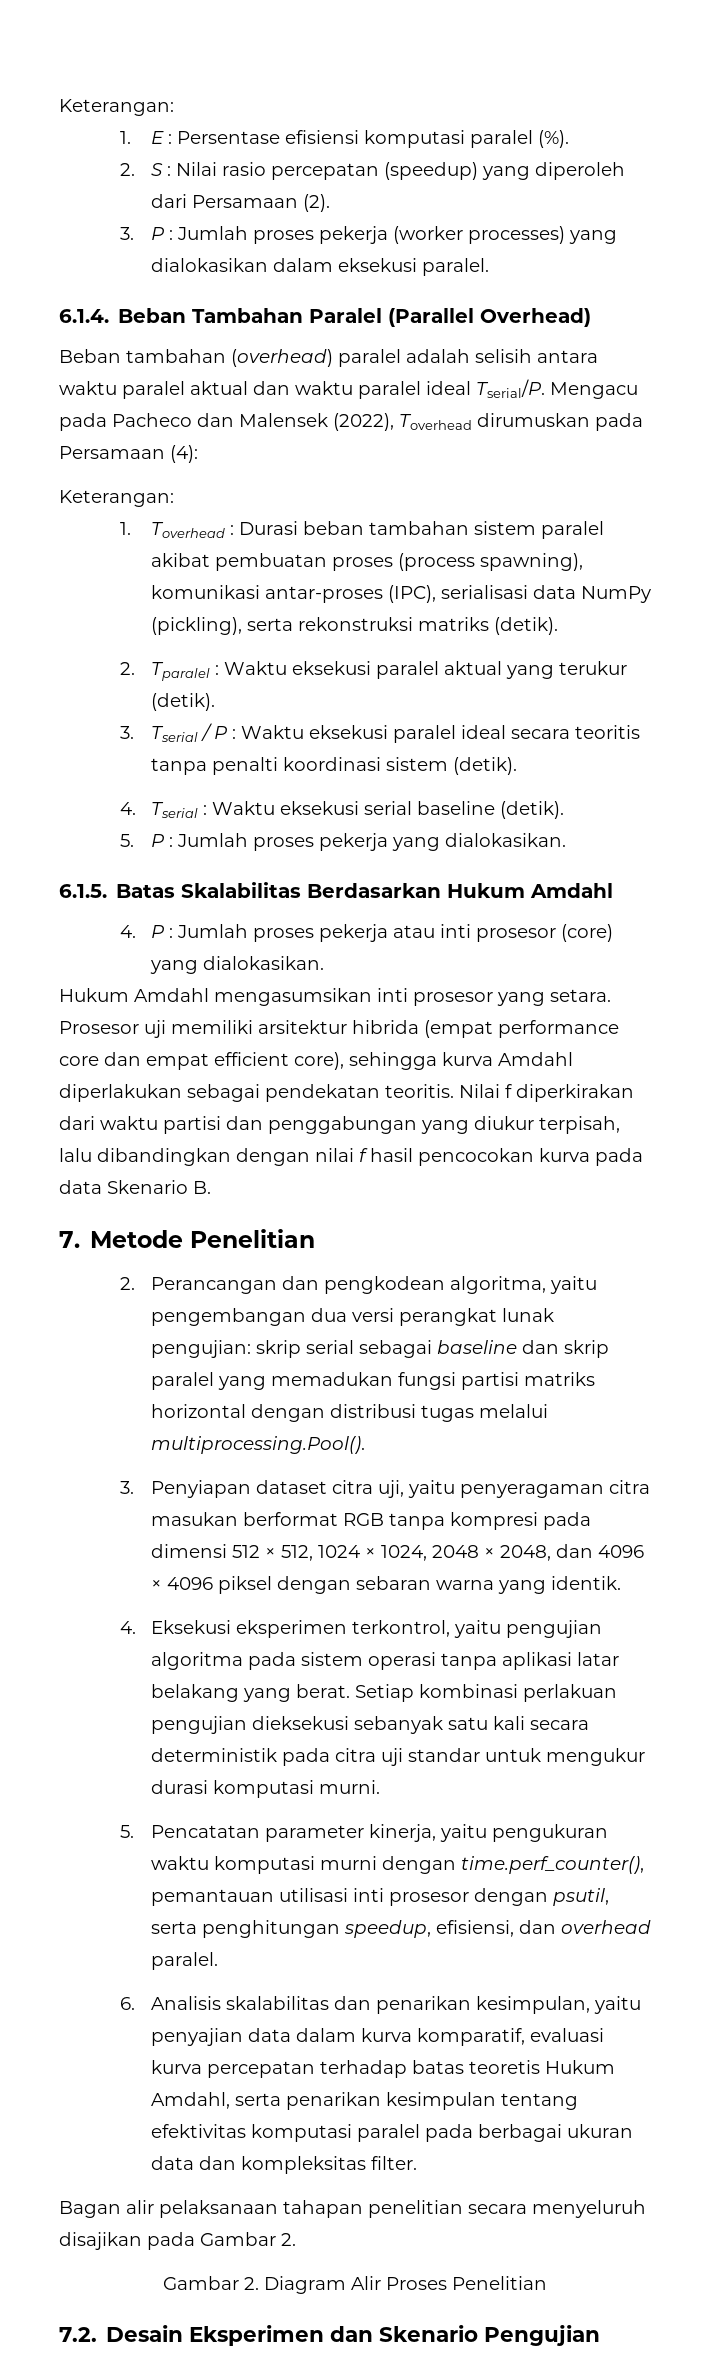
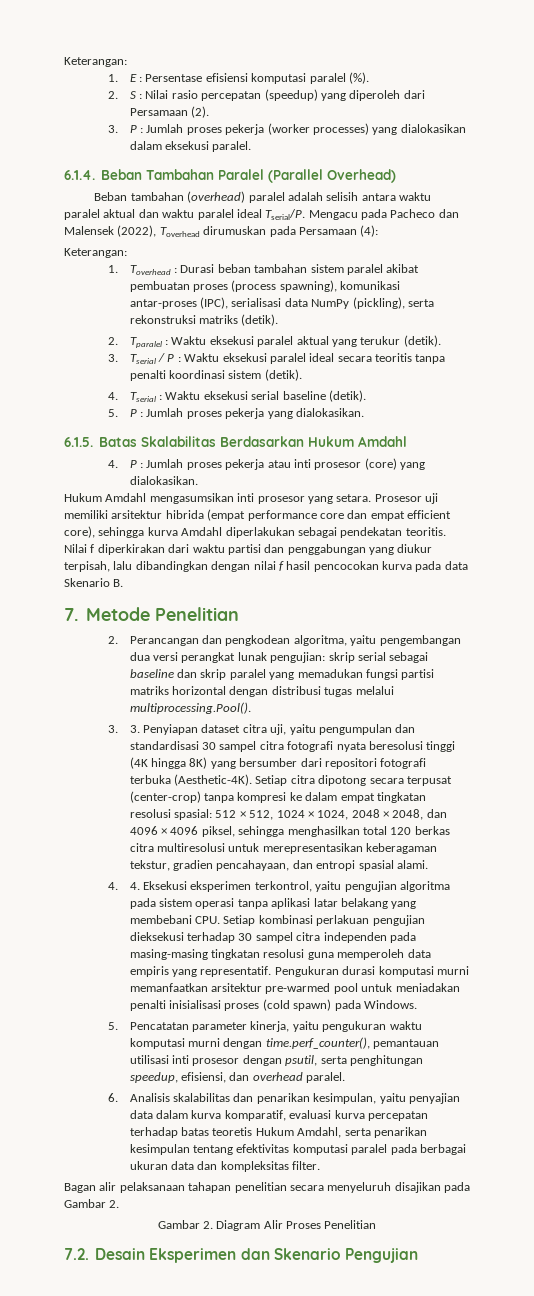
(135, 1487) none -> [129,725,140,733] 3.
[459,1480,650,1498] [150,1512,591,1530] [150,1544,227,1558] penyeragaman citra masukan berformat RGB tanpa kompresi pada dimensi -> [318,724,416,735] [129,741,456,752] [129,757,427,769] [129,774,452,786] [129,791,426,803] [129,809,212,820] pengumpulan dan standardisasi 30 sampel citra fotografi nyata beresolusi tinggi (4K hingga 8K) yang bersumber dari repositori fotografi terbuka (Aesthetic-4K). Setiap citra dipotong secara terpusat (center-crop) tanpa kompresi ke dalam empat tingkatan resolusi spasial:
[217,1576,621,1594] [120,1621,137,1634] piksel dengan sebaran warna yang identik. // 4. -> [201,826,450,837] [129,843,438,854] [129,860,428,871] [107,882,140,890] piksel, sehingga menghasilkan total 120 berkas citra multiresolusi untuk merepresentasikan keberagaman tekstur, gradien pencahayaan, dan entropi spasial alami. // 4. 4.
[295,1684,350,1698] berat. -> [129,915,220,924] membebani CPU.
[353,1716,589,1734] [150,1748,645,1766] [150,1780,380,1798] sebanyak satu kali secara deterministik pada citra uji standar untuk mengukur durasi komputasi murni. -> [186,932,416,943] [129,949,431,960] [129,966,469,977] [129,983,460,994] [129,999,417,1011] terhadap 30 sampel citra independen pada masing-masing tingkatan resolusi guna memperoleh data empiris yang representatif. Pengukuran durasi komputasi murni memanfaatkan arsitektur pre-warmed pool untuk meniadakan penalti inisialisasi proses (cold spawn) pada Windows.

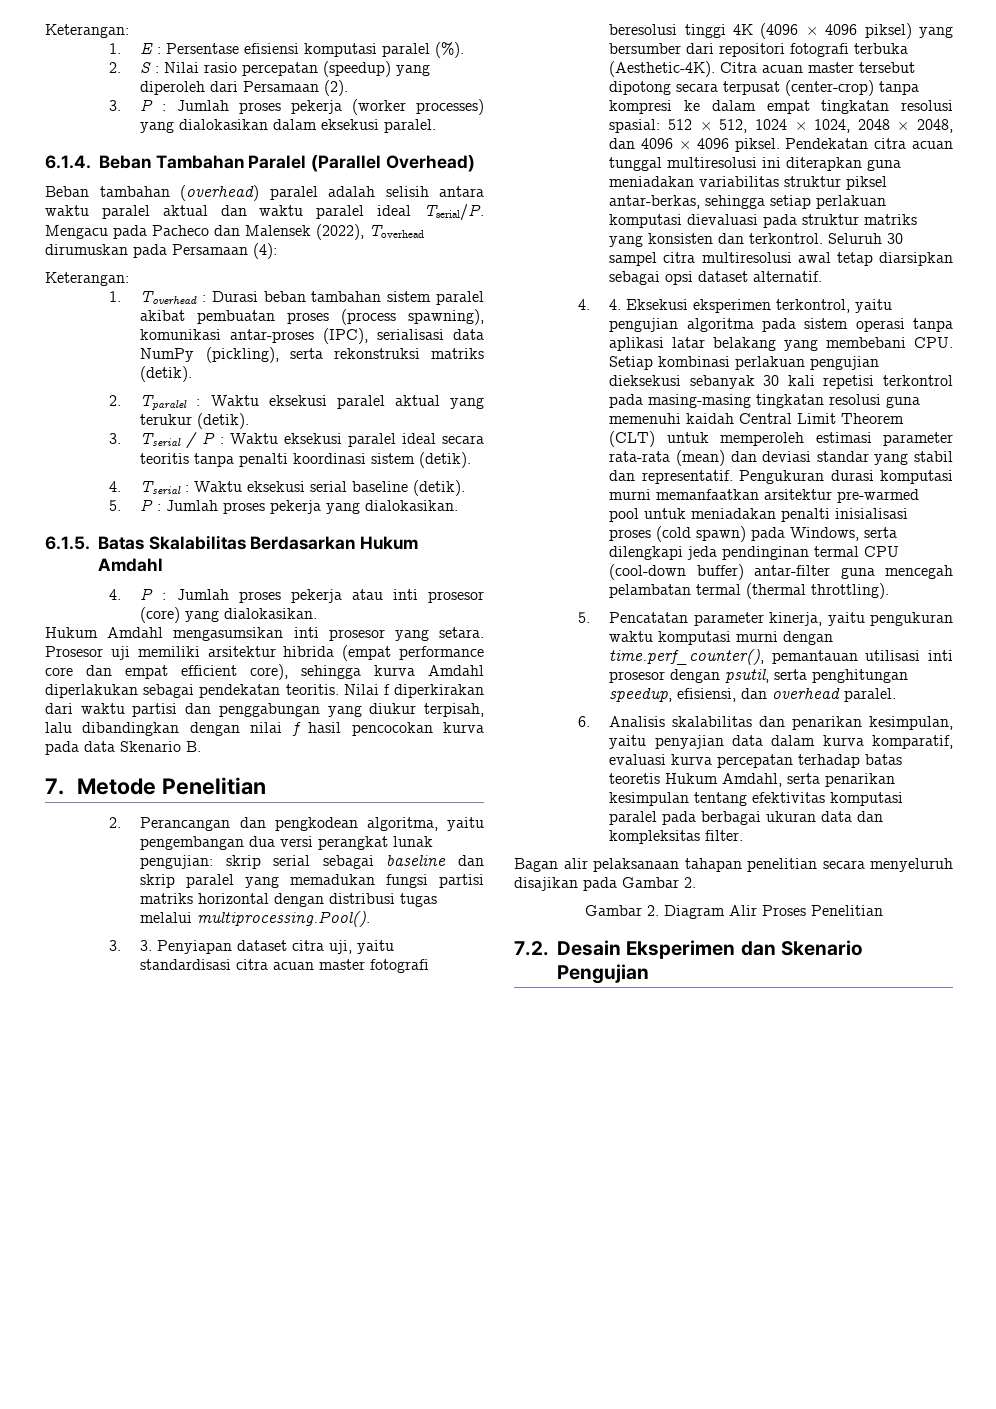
[318,724,416,735] [129,741,456,752] [129,757,208,769] pengumpulan dan standardisasi 30 sampel citra fotografi nyata beresolusi tinggi (4K hingga 8K) -> [140,959,430,973] [609,23,912,39] standardisasi citra acuan master fotografi beresolusi tinggi 4K (4096 × 4096 piksel)
[255,775,315,786] Setiap citra -> [720,62,916,73] Citra acuan master tersebut
[201,826,450,837] [129,843,438,854] [129,860,428,871] piksel, sehingga menghasilkan total 120 berkas citra multiresolusi untuk merepresentasikan keberagaman tekstur, gradien pencahayaan, dan entropi spasial alami. -> [734,138,953,152] [609,157,902,171] [609,176,888,190] [609,195,887,209] [609,214,918,228] [609,233,904,247] [609,252,953,266] [609,271,823,285] piksel. Pendekatan citra acuan tunggal multiresolusi ini diterapkan guna meniadakan variabilitas struktur piksel antar-berkas, sehingga setiap perlakuan komputasi dievaluasi pada struktur matriks yang konsisten dan terkontrol. Seluruh 30 sampel citra multiresolusi awal tetap diarsipkan sebagai opsi dataset alternatif.
[186,932,387,943] terhadap 30 sampel citra independen -> [689,375,953,389] sebanyak 30 kali repetisi terkontrol
[337,949,431,960] [129,966,197,977] memperoleh data empiris yang -> [609,413,905,424] [609,431,953,447] [609,450,953,466] [609,470,636,481] memenuhi kaidah Central Limit Theorem (CLT) untuk memperoleh estimasi parameter rata-rata (mean) dan deviasi standar yang stabil dan
[363,1000,417,1009] Windows. -> [790,527,898,541] [609,546,900,560] [609,564,953,580] [609,583,890,599] Windows, serta dilengkapi jeda pendinginan termal CPU (cool-down buffer) antar-filter guna mencegah pelambatan termal (thermal throttling).

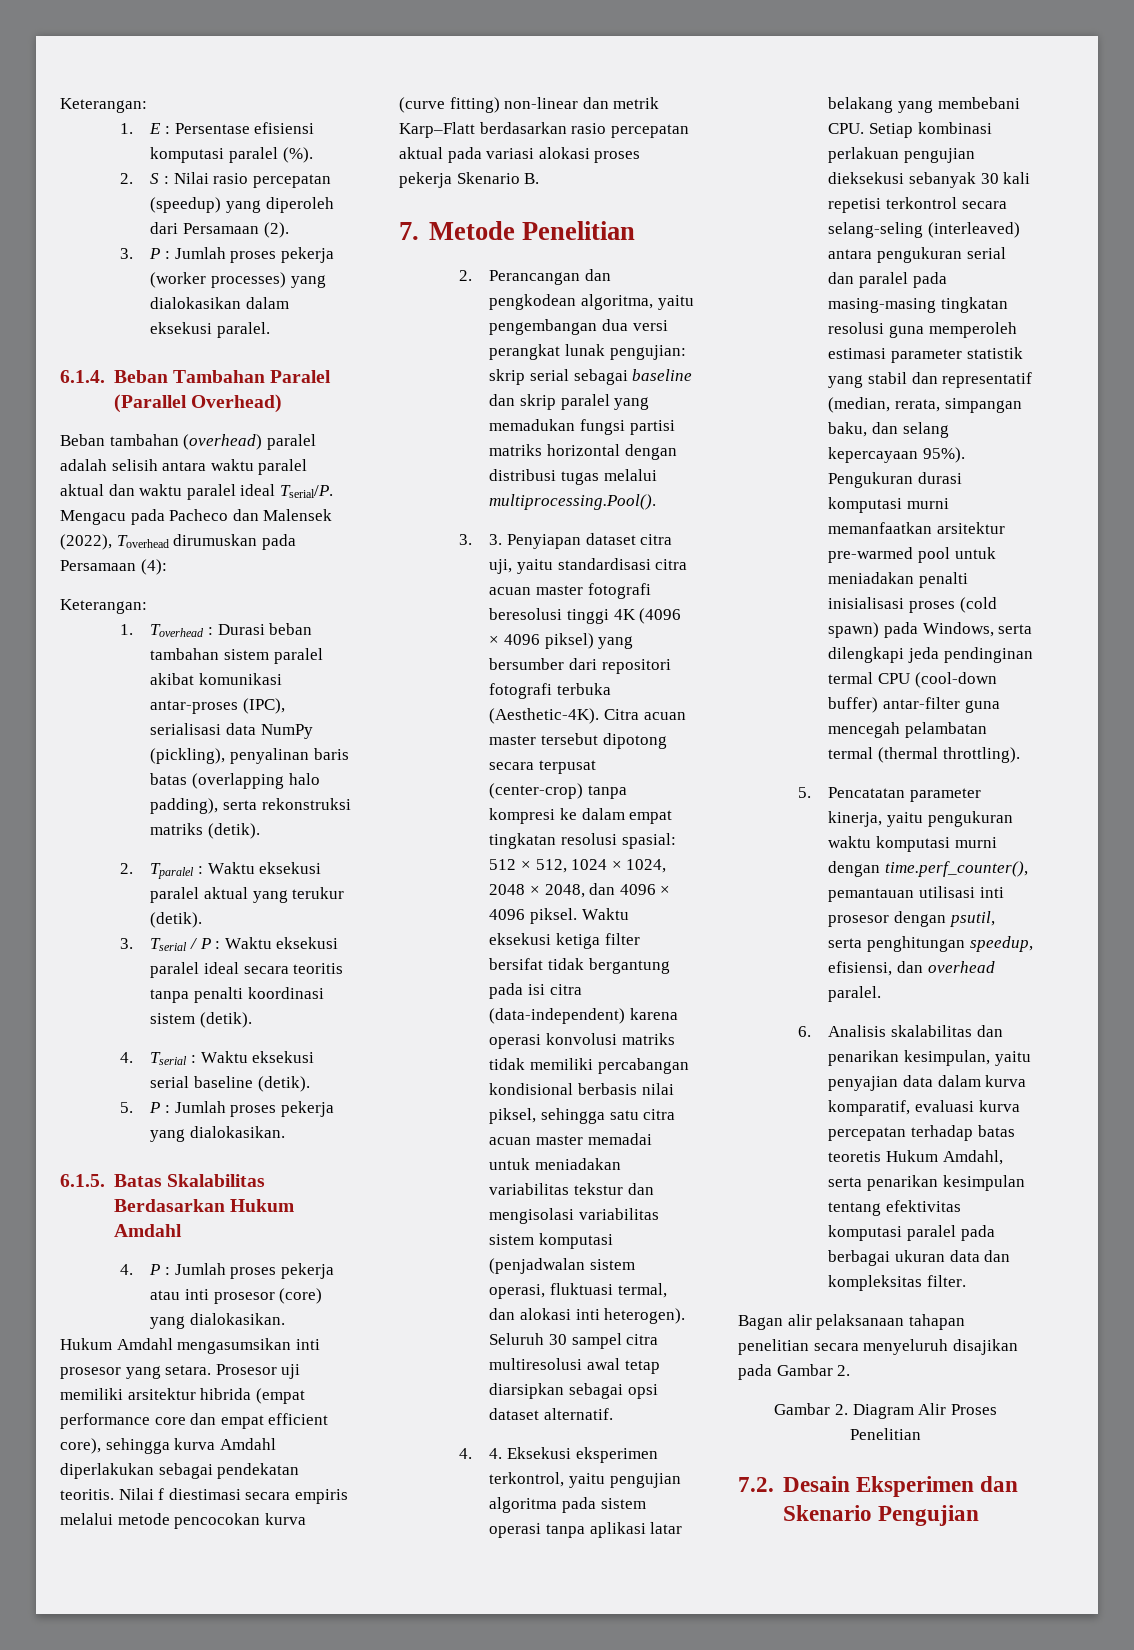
[197,309,484,325] pembuatan proses (process spawning), -> (195, 679) none
(279, 355) none -> [229,748,349,764] [150,773,320,789] [150,798,219,814] penyalinan baris batas (overlapping halo padding),
[394,684,485,698] [45,703,485,717] [45,722,484,736] [45,741,115,755] diperkirakan dari waktu partisi dan penggabungan yang diukur terpisah, lalu dibandingkan dengan nilai f hasil pencocokan kurva pada data -> [168,1488,348,1504] [60,1513,306,1529] [399,97,660,113] [399,122,689,138] [399,147,641,163] [399,172,452,188] diestimasi secara empiris melalui metode pencocokan kurva (curve fitting) non-linear dan metrik Karp–Flatt berdasarkan rasio percepatan aktual pada variasi alokasi proses pekerja
[785,138,953,149] [609,157,902,171] [609,176,888,190] [609,195,887,209] [609,214,918,228] [609,233,824,247] Pendekatan citra acuan tunggal multiresolusi ini diterapkan guna meniadakan variabilitas struktur piksel antar-berkas, sehingga setiap perlakuan komputasi dievaluasi pada struktur matriks yang konsisten dan terkontrol. -> [581,908,629,920] [489,933,640,949] [489,958,670,974] [489,983,582,999] [489,1008,678,1024] [489,1033,675,1049] [489,1058,689,1074] [489,1083,674,1095] [489,1108,676,1124] [489,1133,652,1145] [489,1158,621,1170] [489,1183,654,1195] [489,1208,659,1224] [489,1233,613,1249] [489,1258,635,1274] [489,1283,667,1299] [489,1308,686,1324] Waktu eksekusi ketiga filter bersifat tidak bergantung pada isi citra (data-independent) karena operasi konvolusi matriks tidak memiliki percabangan kondisional berbasis nilai piksel, sehingga satu citra acuan master memadai untuk meniadakan variabilitas tekstur dan mengisolasi variabilitas sistem komputasi (penjadwalan sistem operasi, fluktuasi termal, dan alokasi inti heterogen).
(953, 380) none -> [961,201,1007,209] [828,222,1020,238] [828,247,1006,263] [828,272,908,288] secara selang-seling (interleaved) antara pengukuran serial dan paralel
[609,413,905,424] [609,431,953,447] [609,450,953,466] [609,470,733,484] memenuhi kaidah Central Limit Theorem (CLT) untuk memperoleh estimasi parameter rata-rata (mean) dan deviasi standar yang stabil dan representatif. -> [928,322,1017,338] [828,347,1023,363] [828,372,1033,388] [828,397,1022,413] [828,422,949,438] [828,447,965,463] memperoleh estimasi parameter statistik yang stabil dan representatif (median, rerata, simpangan baku, dan selang kepercayaan 95%).

